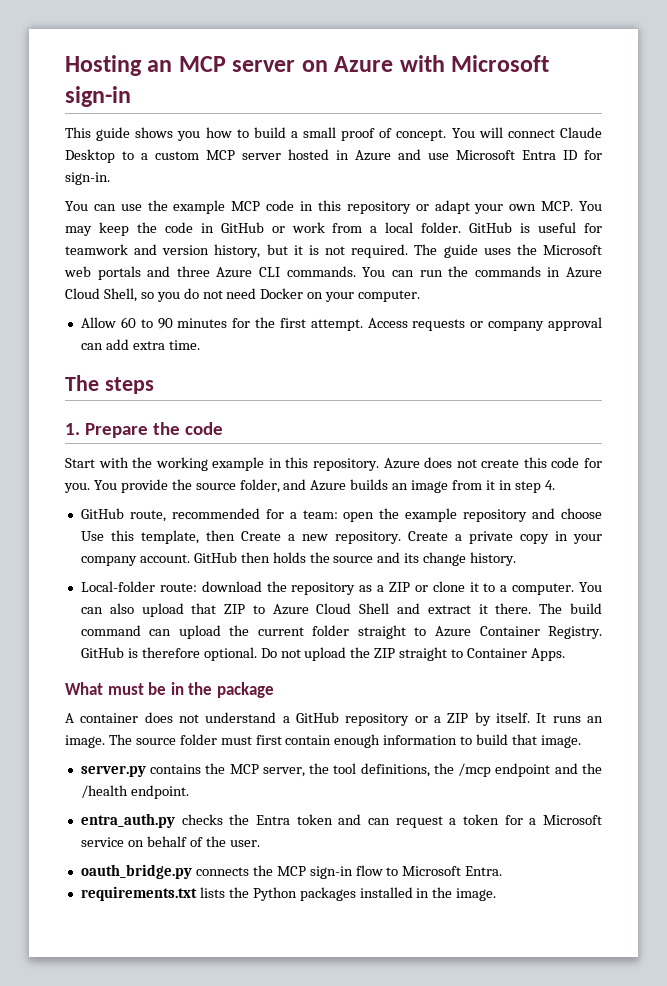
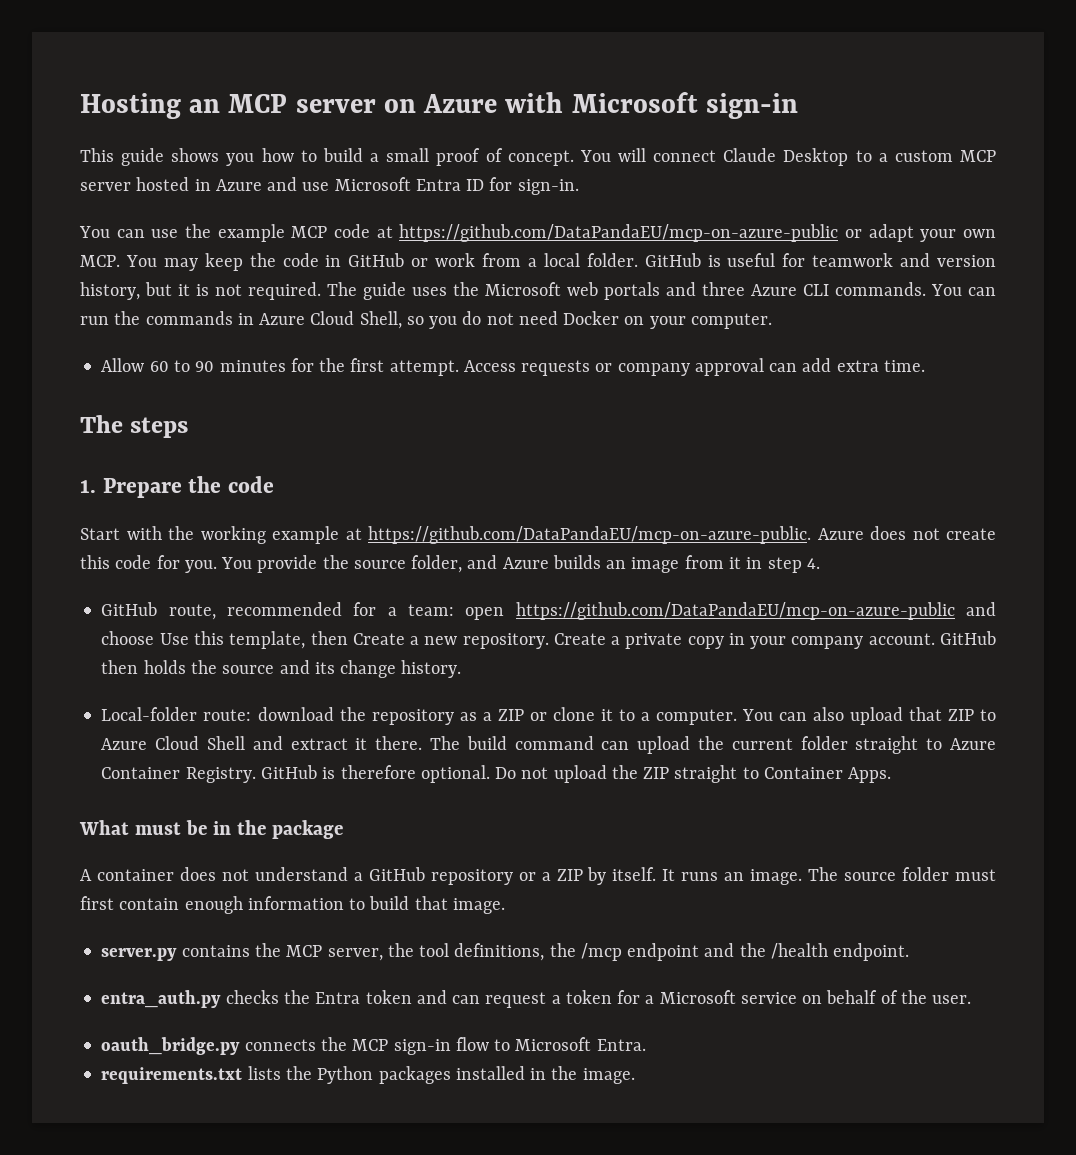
[300,200,411,214] in this repository -> [376,224,839,242] at https://github.com/DataPandaEU/mcp-on-azure-public
[268,457,380,471] in this repository. -> [345,526,811,544] at https://github.com/DataPandaEU/mcp-on-azure-public.
[379,508,528,522] the example repository -> [515,602,955,620] https://github.com/DataPandaEU/mcp-on-azure-public

